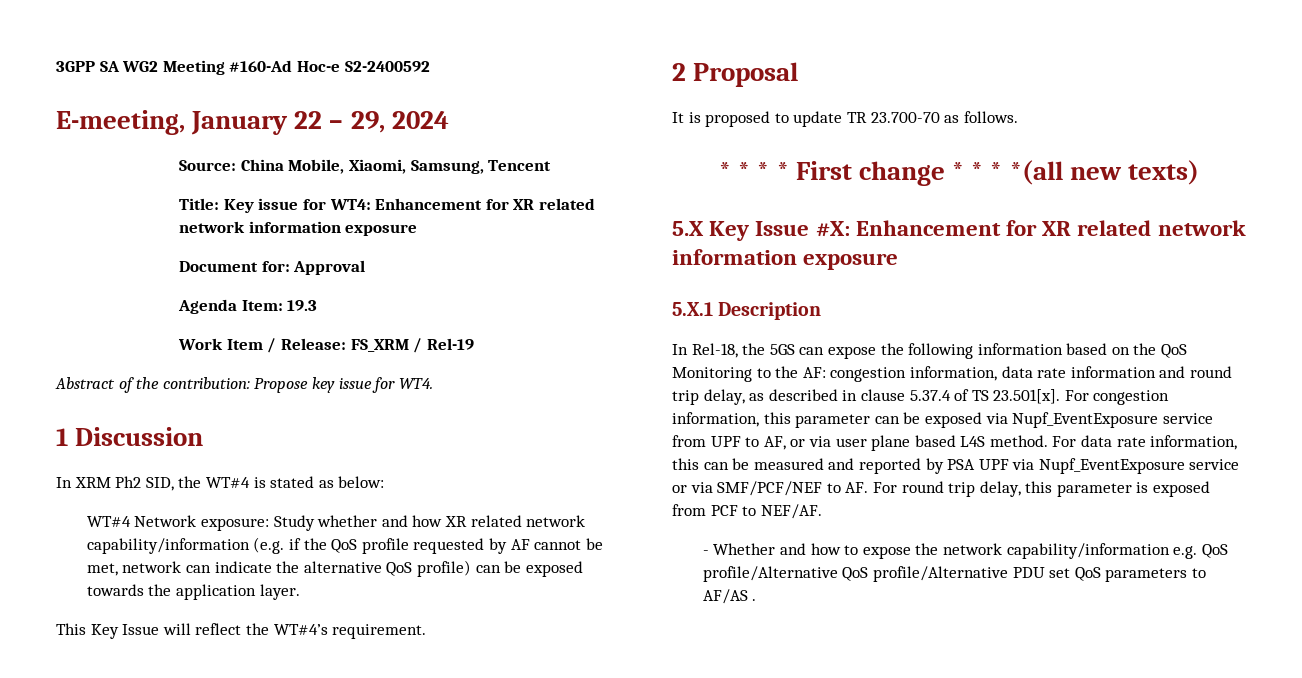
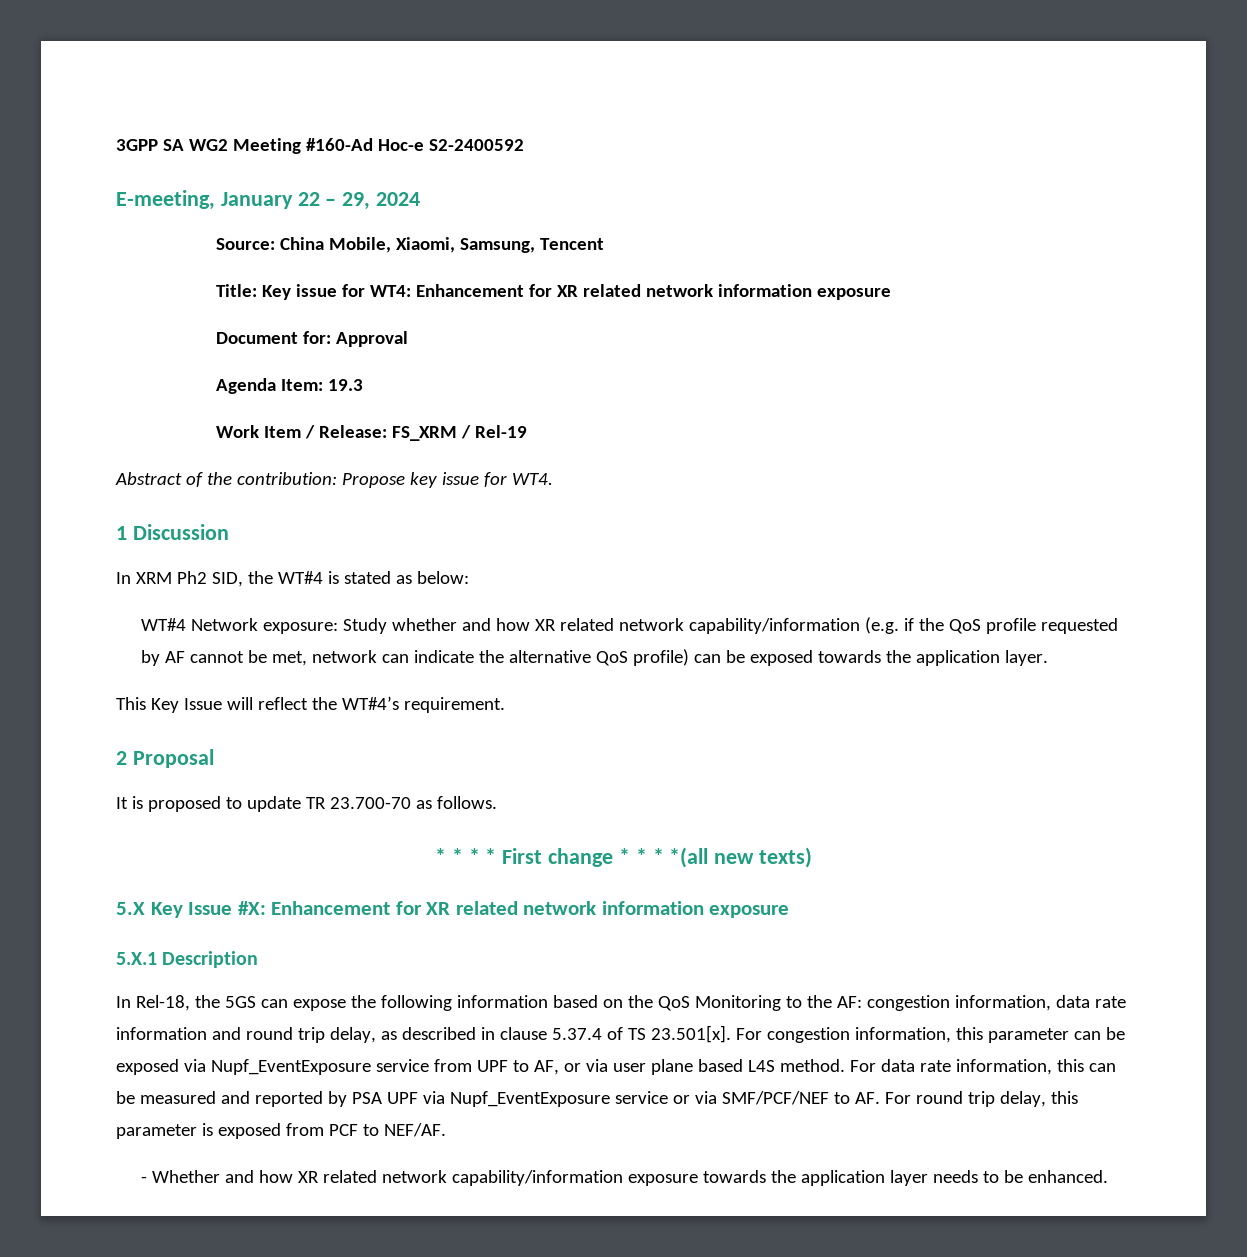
[844,543,1228,559] [702,566,1206,582] [702,589,757,604] to expose the network capability/information e.g. QoS profile/Alternative QoS profile/Alternative PDU set QoS parameters to AF/AS . -> [297,1170,1108,1186] XR related network capability/information exposure towards the application layer needs to be enhanced.

